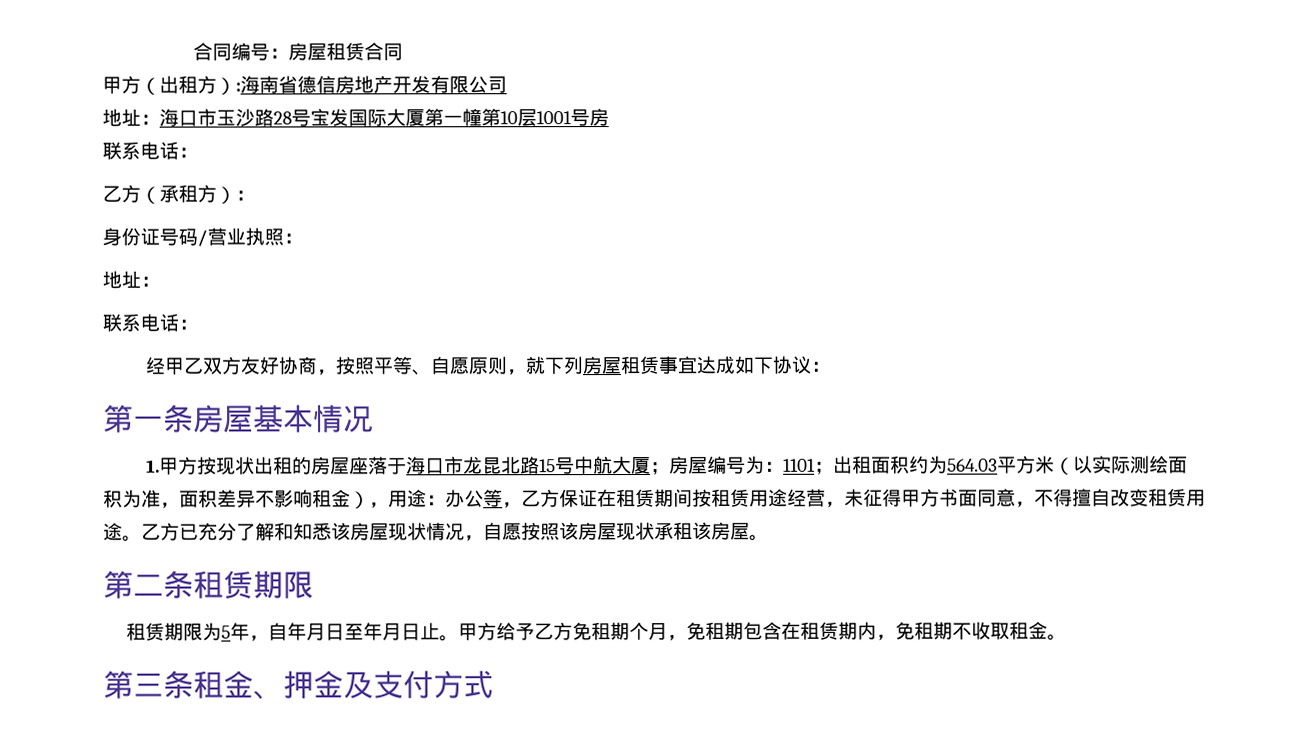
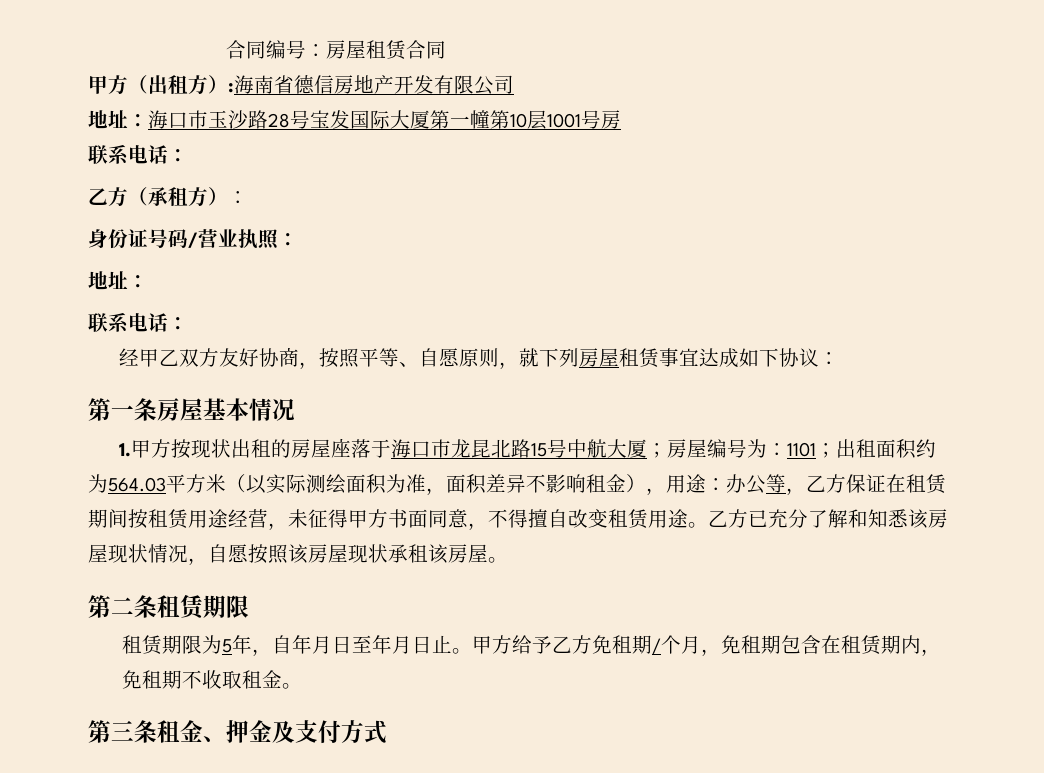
(630, 631) none -> [652,638,662,654] /

